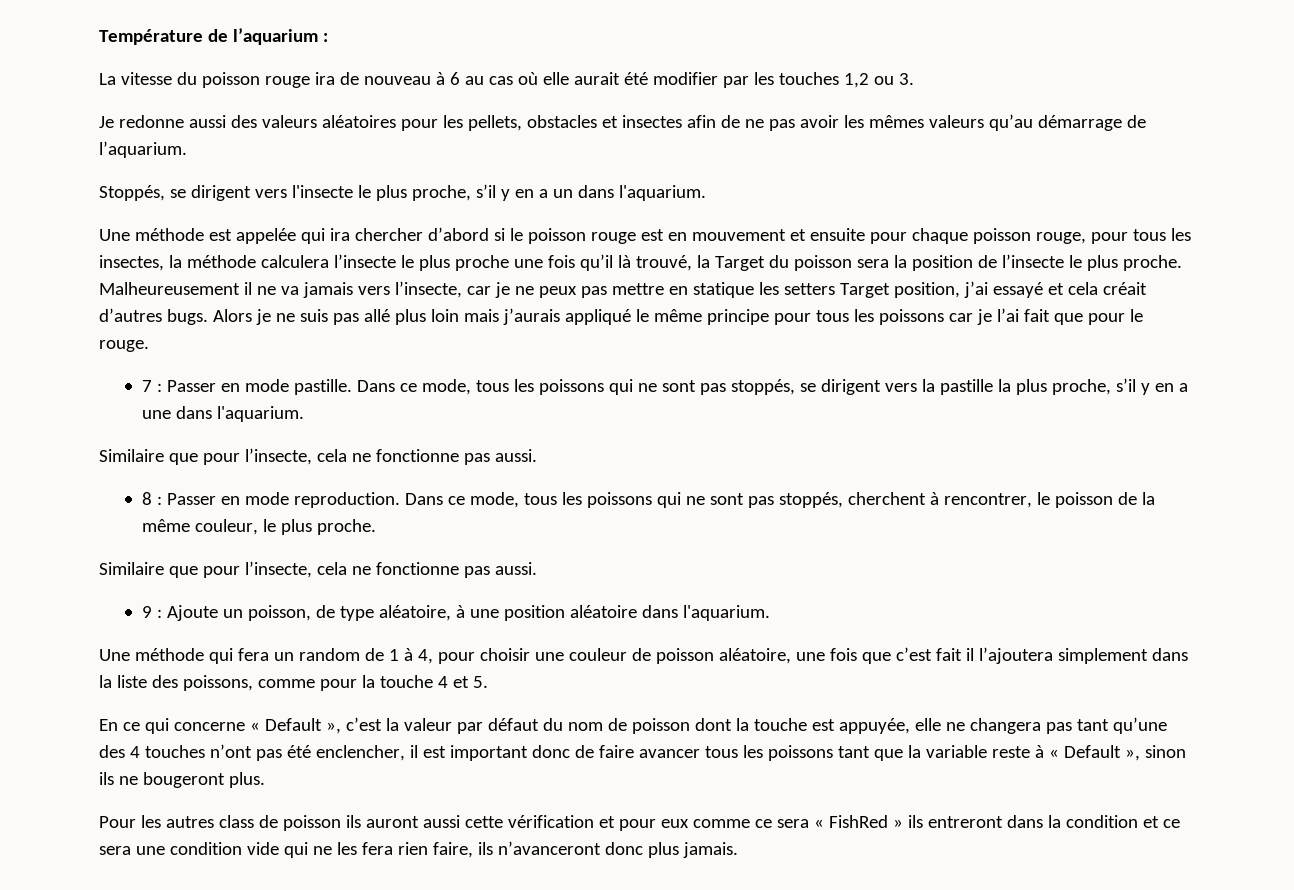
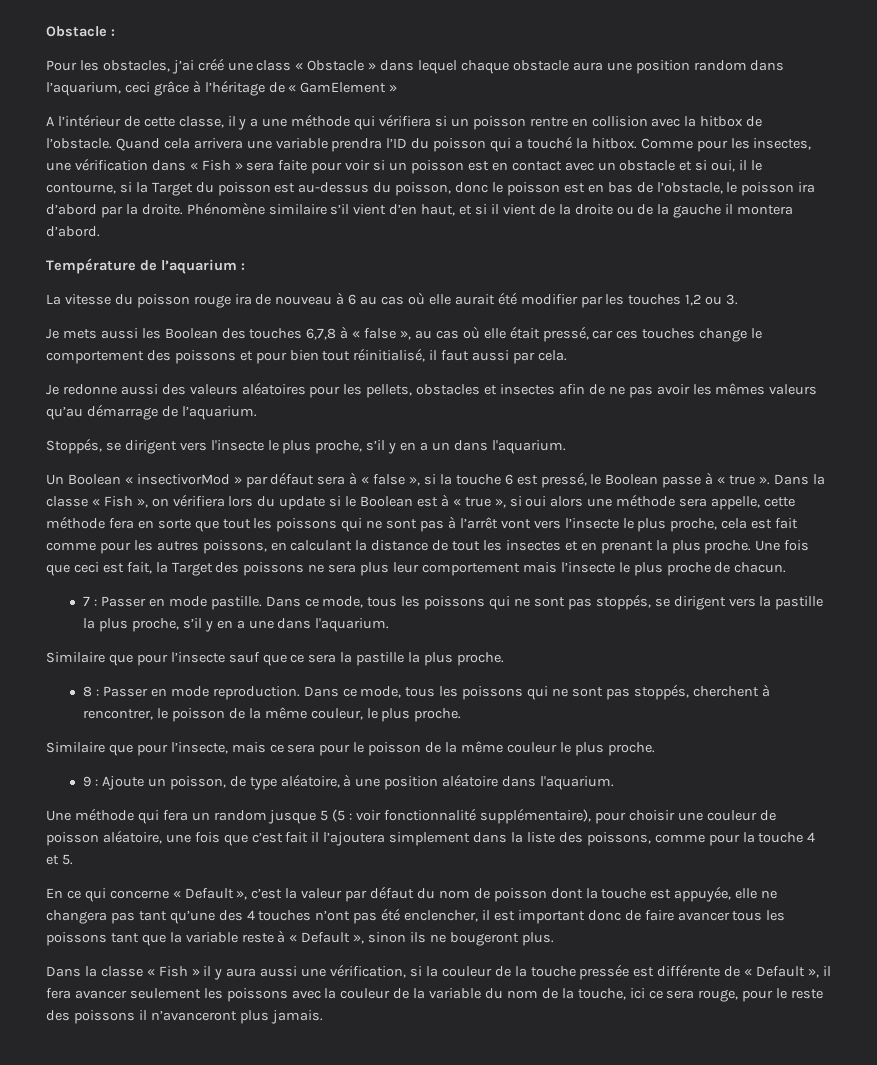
(99, 37) none -> [46,26,115,37] [46,58,785,74] [46,80,398,96] [46,114,763,130] [46,136,812,152] [46,158,763,174] [46,182,816,196] [46,202,794,218] [46,226,100,237] Obstacle : // Pour les obstacles, j’ai créé une class « Obstacle » dans lequel chaque obstacle aura une position random dans l’aquarium, ceci grâce à l’héritage de « GamElement » // A l’intérieur de cette classe, il y a une méthode qui vérifiera si un poisson rentre en collision avec la hitbox de l’obstacle. Quand cela arrivera une variable prendra l’ID du poisson qui a touché la hitbox. Comme pour les insectes, une vérification dans « Fish » sera faite pour voir si un poisson est en contact avec un obstacle et si oui, il le contourne, si la Target du poisson est au-dessus du poisson, donc le poisson est en bas de l’obstacle, le poisson ira d’abord par la droite. Phénomène similaire s’il vient d’en haut, et si il vient de la droite ou de la gauche il montera d’abord. //
(914, 79) none -> [46,326,763,342] [46,348,567,364] // Je mets aussi les Boolean des touches 6,7,8 à « false », au cas où elle était pressé, car ces touches change le comportement des poissons et pour bien tout réinitialisé, il faut aussi par cela.
[99,227,1191,244] [99,254,1182,271] [99,281,1147,298] [99,308,1143,325] [99,340,149,352] Une méthode est appelée qui ira chercher d’abord si le poisson rouge est en mouvement et ensuite pour chaque poisson rouge, pour tous les insectes, la méthode calculera l’insecte le plus proche une fois qu’il là trouvé, la Target du poisson sera la position de l’insecte le plus proche. Malheureusement il ne va jamais vers l’insecte, car je ne peux pas mettre en statique les setters Target position, j’ai essayé et cela créait d’autres bugs. Alors je ne suis pas allé plus loin mais j’aurais appliqué le même principe pour tous les poissons car je l’ai fait que pour le rouge. -> [46,472,825,488] [46,494,795,510] [46,516,799,532] [46,540,810,554] [46,562,787,576] Un Boolean « insectivorMod » par défaut sera à « false », si la touche 6 est pressé, le Boolean passe à « true ». Dans la classe « Fish », on vérifiera lors du update si le Boolean est à « true », si oui alors une méthode sera appelle, cette méthode fera en sorte que tout les poissons qui ne sont pas à l’arrêt vont vers l’insecte le plus proche, cela est fait comme pour les autres poissons, en calculant la distance de tout les insectes et en prenant la plus proche. Une fois que ceci est fait, la Target des poissons ne sera plus leur comportement mais l’insecte le plus proche de chacun.
[244,448,537,465] l’insecte, cela ne fonctionne pas aussi. -> [170,652,504,666] l’insecte sauf que ce sera la pastille la plus proche.
[316,562,537,578] cela ne fonctionne pas aussi. -> [231,741,655,756] mais ce sera pour le poisson de la même couleur le plus proche.
[364,648,433,664] de 1 à 4, -> [268,808,591,824] jusque 5 (5 : voir fonctionnalité supplémentaire),
[99,815,1180,831] [99,841,643,858] Pour les autres class de poisson ils auront aussi cette vérification et pour eux comme ce sera « FishRed » ils entreront dans la condition et ce sera une condition vide qui ne les fera rien faire, ils n’avanceront donc -> [46,964,831,980] [46,988,824,1002] [46,1010,237,1024] Dans la classe « Fish » il y aura aussi une vérification, si la couleur de la touche pressée est différente de « Default », il fera avancer seulement les poissons avec la couleur de la variable du nom de la touche, ici ce sera rouge, pour le reste des poissons il n’avanceront

